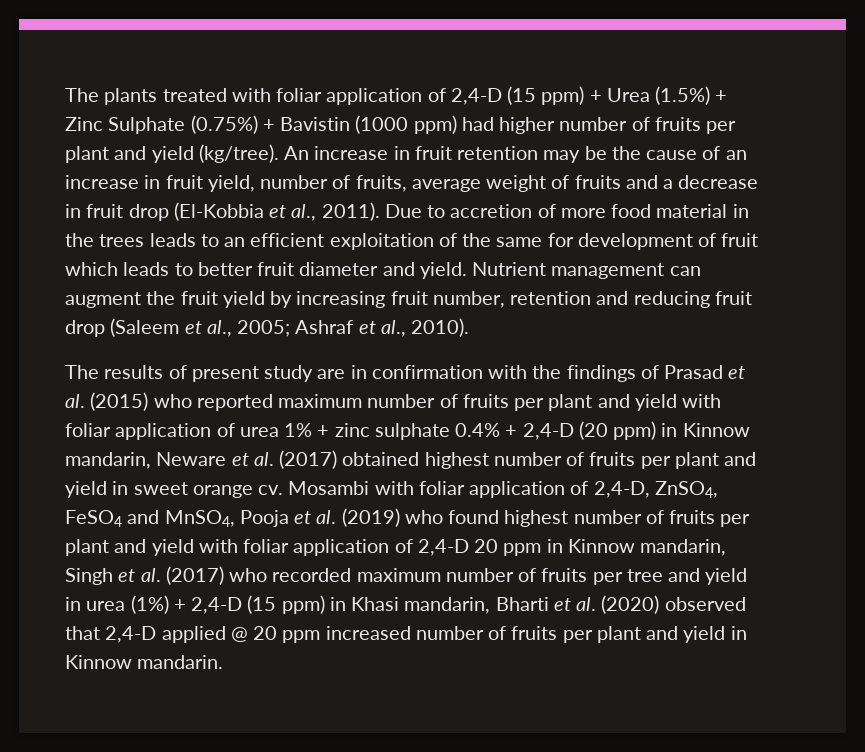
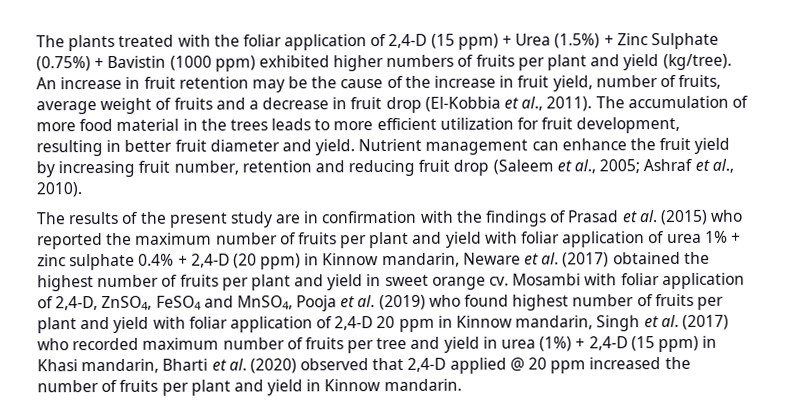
(271, 95) none -> [213,34,240,47] the
[461,117,628,134] had higher number -> [258,54,455,72] exhibited higher numbers
[725,150,747,160] an -> [404,75,431,88] the
[384,204,533,218] Due to accretion -> [595,95,729,109] The accumulation
[224,233,759,250] [65,262,193,276] an efficient exploitation of the same for development of fruit which leads to -> [333,116,681,134] [36,139,122,157] more efficient utilization for fruit development, resulting in
[65,292,141,308] augment -> [561,138,627,151] enhance
(187, 372) none -> [140,211,167,224] the
(273, 402) none -> [106,232,133,246] the
(420, 459) none -> [683,251,710,264] the
(411, 633) none -> [664,356,691,370] the

